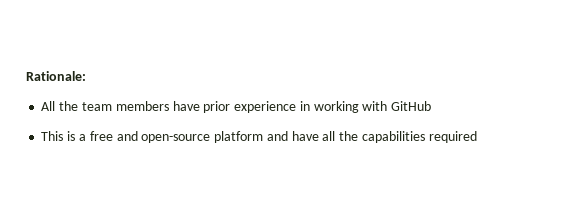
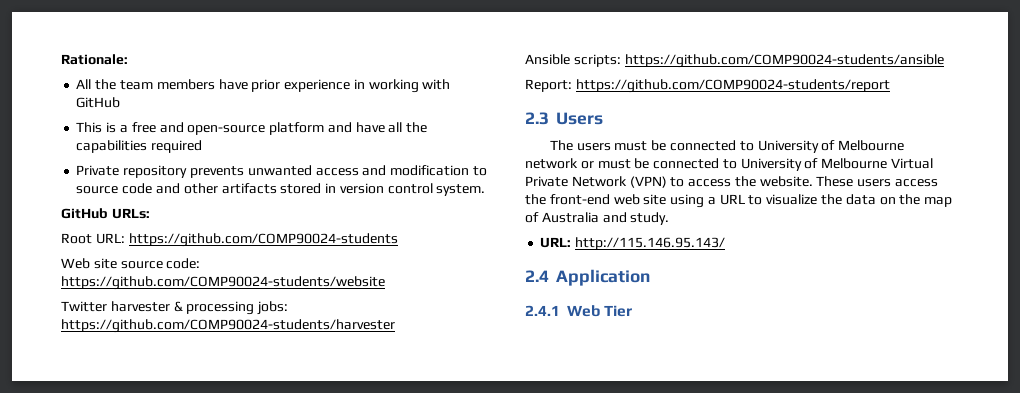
(477, 137) none -> [76,165,487,178] [76,183,486,196] [61,208,150,219] [61,233,398,247] [61,258,201,269] [61,276,385,290] [61,301,289,315] [61,319,395,333] [525,54,944,68] [525,79,890,93] [525,112,603,125] [549,140,905,153] [525,158,934,171] [525,176,939,188] [525,194,953,208] [525,212,670,225] [540,237,726,250] [525,269,650,286] [525,305,633,317] // Private repository prevents unwanted access and modification to source code and other artifacts stored in version control system. // GitHub URLs: // Root URL: https://github.com/COMP90024-students // Web site source code: https://github.com/COMP90024-students/website // Twitter harvester & processing jobs: https://github.com/COMP90024-students/harvester // Ansible scripts: https://github.com/COMP90024-students/ansible // Report: https://github.com/COMP90024-students/report // 2.3 Users // The users must be connected to University of Melbourne network or must be connected to University of Melbourne Virtual Private Network (VPN) to access the website. These users access the front-end web site using a URL to visualize the data on the map of Australia and study. // URL: http://115.146.95.143/ // 2.4 Application // 2.4.1 Web Tier

